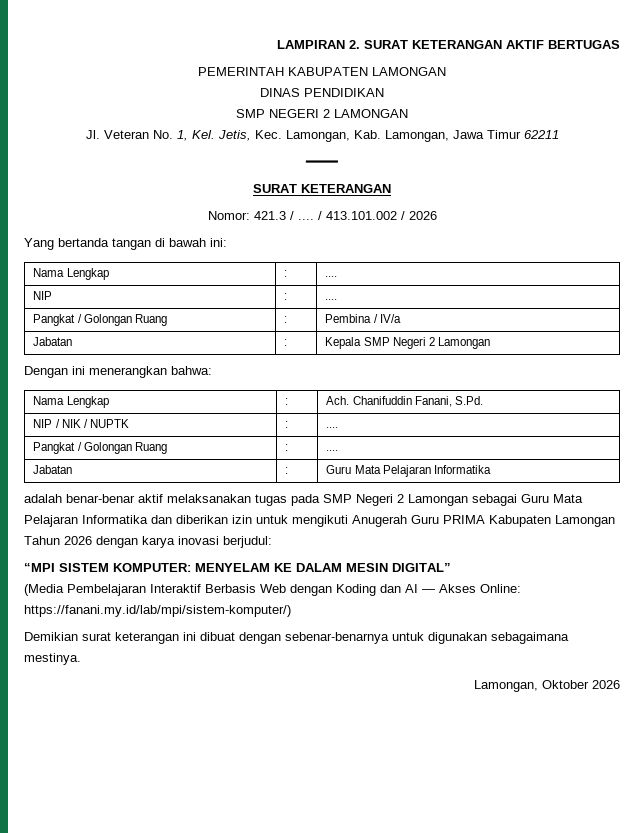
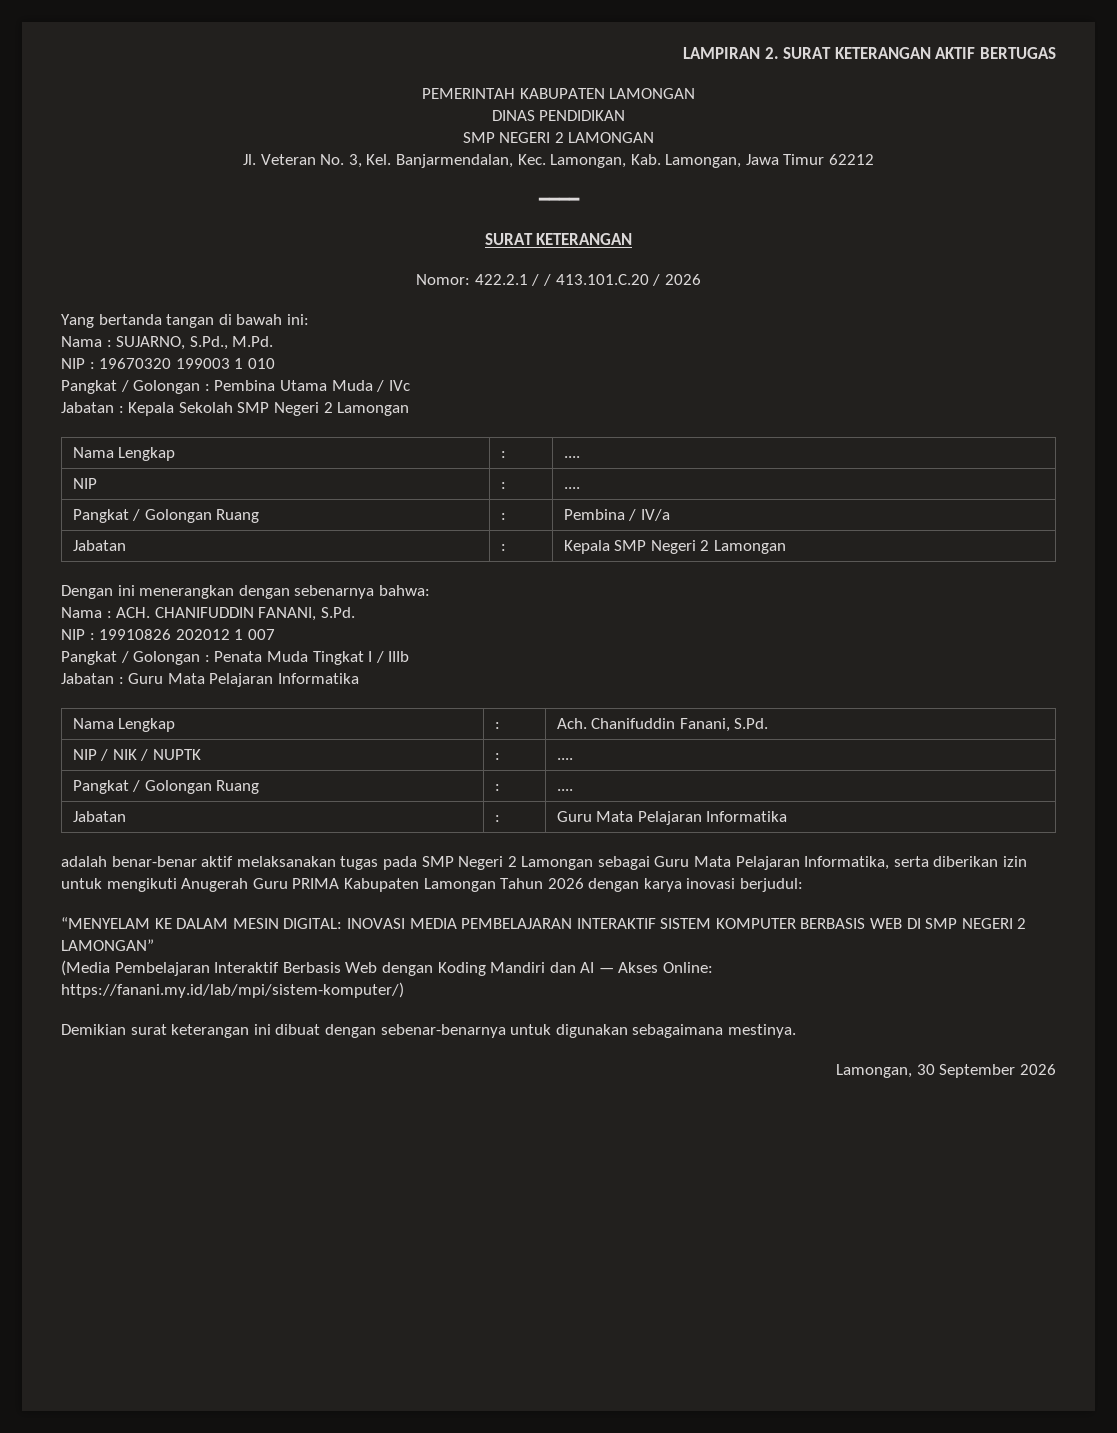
[176,130,251,141] 1, Kel. Jetis, -> [348,154,513,168] 3, Kel. Banjarmendalan,
[523,130,559,139] 62211 -> [829,154,875,165] 62212
[253,211,397,220] 421.3 / .... / 413.101.002 -> [474,274,649,286] 422.2.1 / / 413.101.C.20
(227, 242) none -> [61,336,274,350] [61,358,275,369] [61,380,410,394] [61,402,410,416] // Nama : SUJARNO, S.Pd., M.Pd. // NIP : 19670320 199003 1 010 // Pangkat / Golongan : Pembina Utama Muda / IVc // Jabatan : Kepala Sekolah SMP Negeri 2 Lamongan
(167, 372) none -> [238,585,375,599] dengan sebenarnya
(212, 370) none -> [61,607,355,621] [61,629,275,640] [61,651,410,665] [61,673,359,687] // Nama : ACH. CHANIFUDDIN FANANI, S.Pd. // NIP : 19910826 202012 1 007 // Pangkat / Golongan : Penata Muda Tingkat I / IIIb // Jabatan : Guru Mata Pelajaran Informatika
[82,515,172,524] Informatika dan -> [804,856,929,870] Informatika, serta
[24,563,451,572] “MPI SISTEM KOMPUTER: MENYELAM KE DALAM MESIN DIGITAL” -> [61,917,1027,929] [61,939,154,951] “MENYELAM KE DALAM MESIN DIGITAL: INOVASI MEDIA PEMBELAJARAN INTERAKTIF SISTEM KOMPUTER BERBASIS WEB DI SMP NEGERI 2 LAMONGAN”
(376, 590) none -> [490,962,546,973] Mandiri
[542,680,589,689] Oktober -> [916,1064,1016,1078] 30 September

